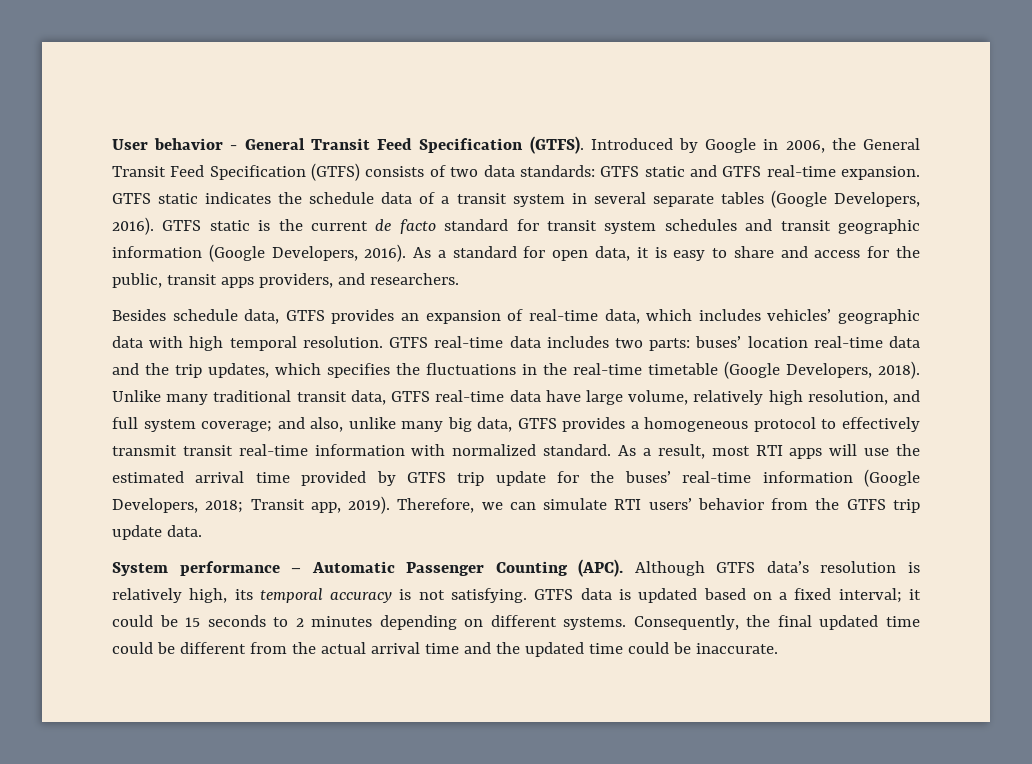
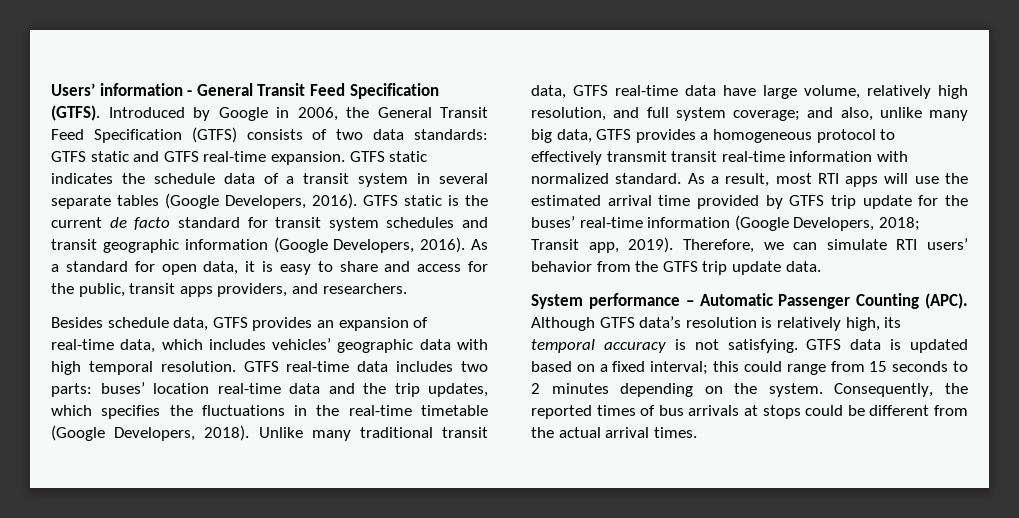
[112,138,224,150] User behavior -> [51,83,183,96] Users’ information
[908,589,921,600] [112,615,178,627] it could be -> [713,361,865,375] this could range from
[490,615,920,630] different systems. Consequently, the final updated time -> [734,383,968,397] [531,405,801,419] the system. Consequently, the reported times of bus arrivals at stops
[424,642,778,657] time and the updated time could be inaccurate. -> [653,427,697,438] times.

